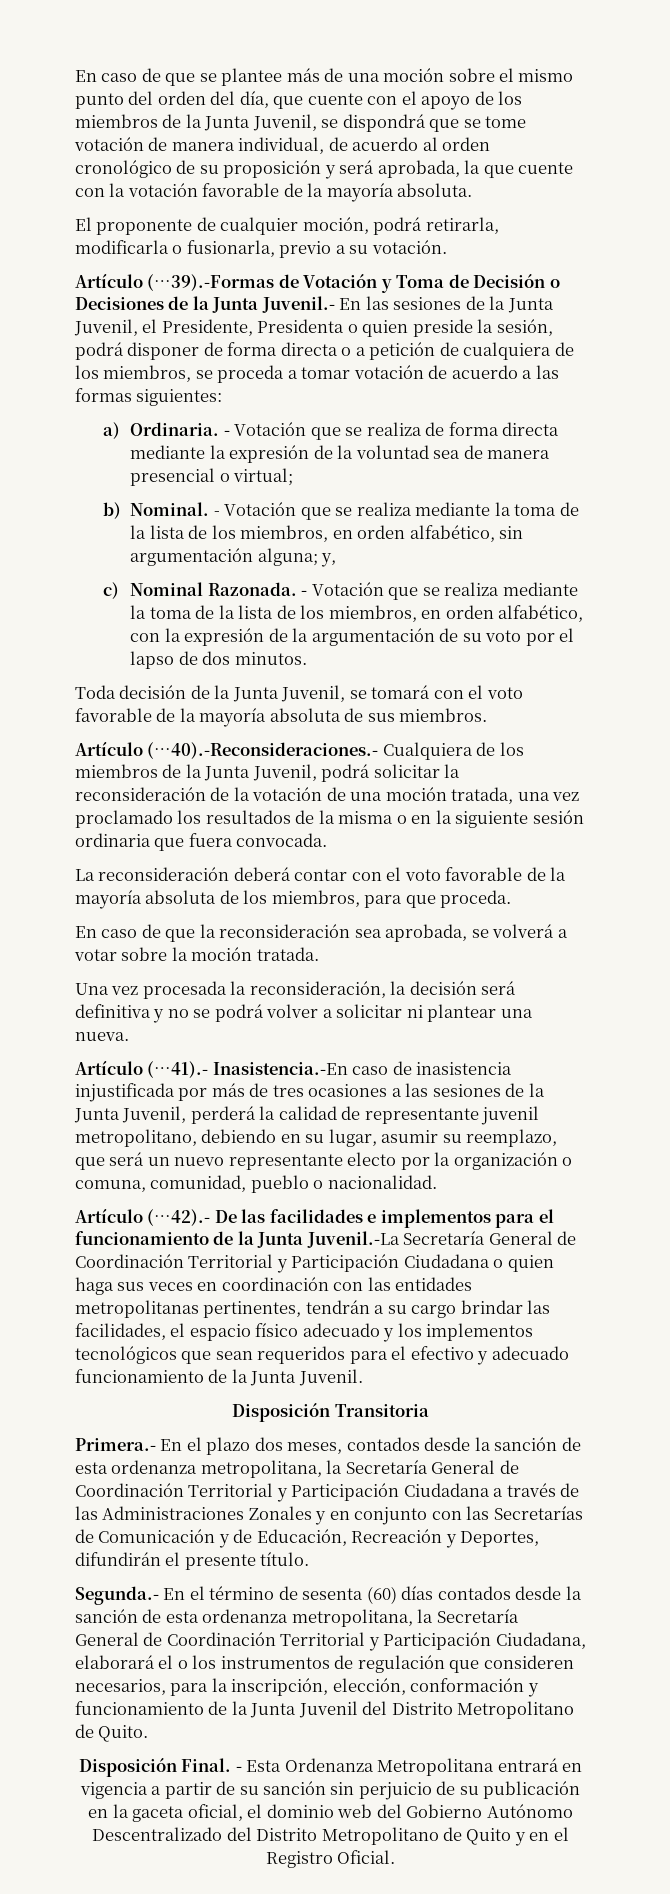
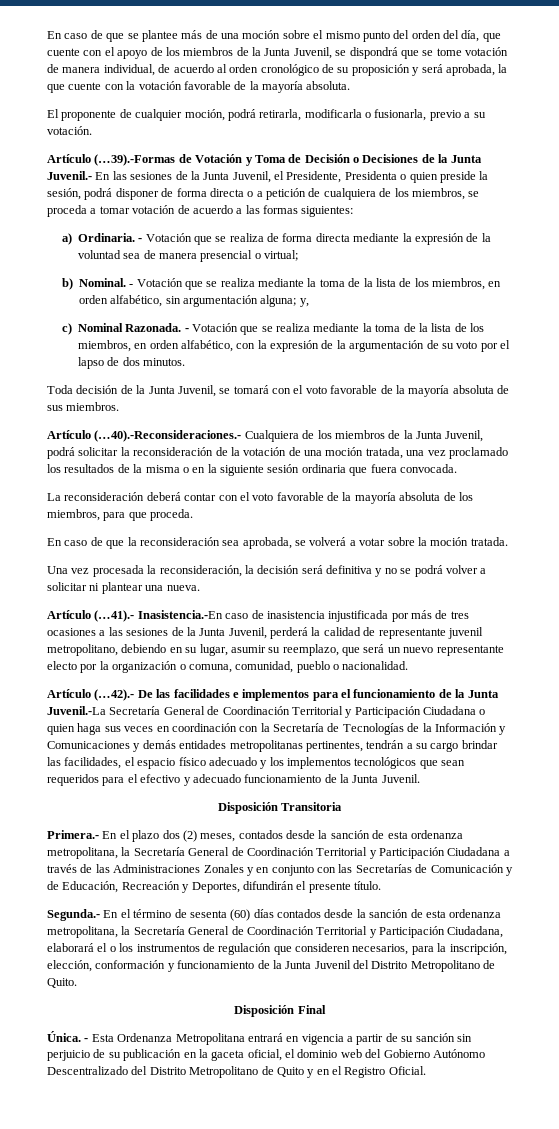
[367,1277,391,1291] las -> [260,723,507,735] [47,740,176,752] la Secretaría de Tecnologías de la Información y Comunicaciones y demás
(283, 1444) none -> [182,830,197,842] (2)
[181,1758,232,1772] Final. -> [297,1005,326,1014] [47,1031,81,1042] Final // Única.

